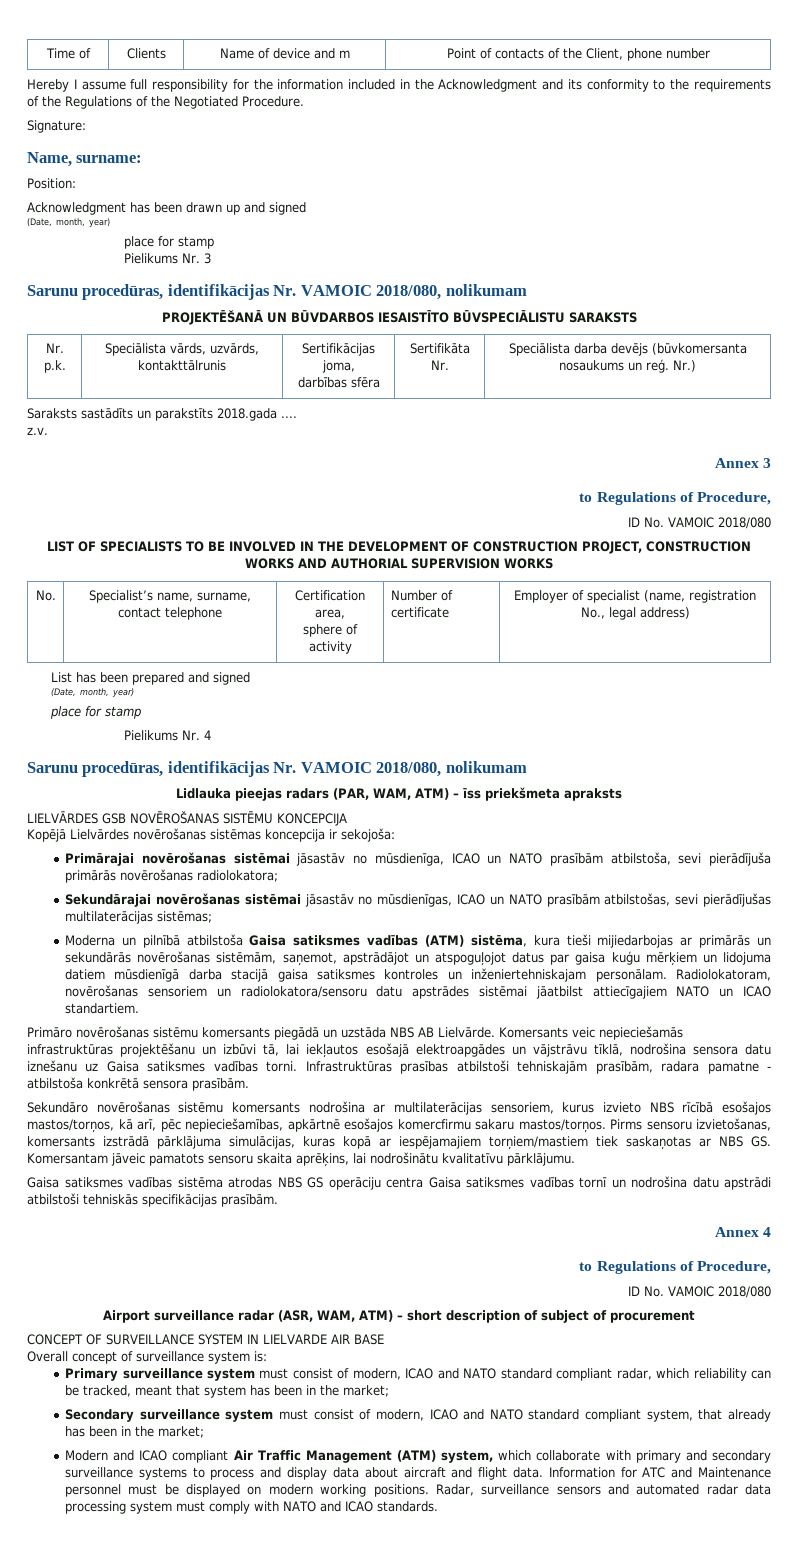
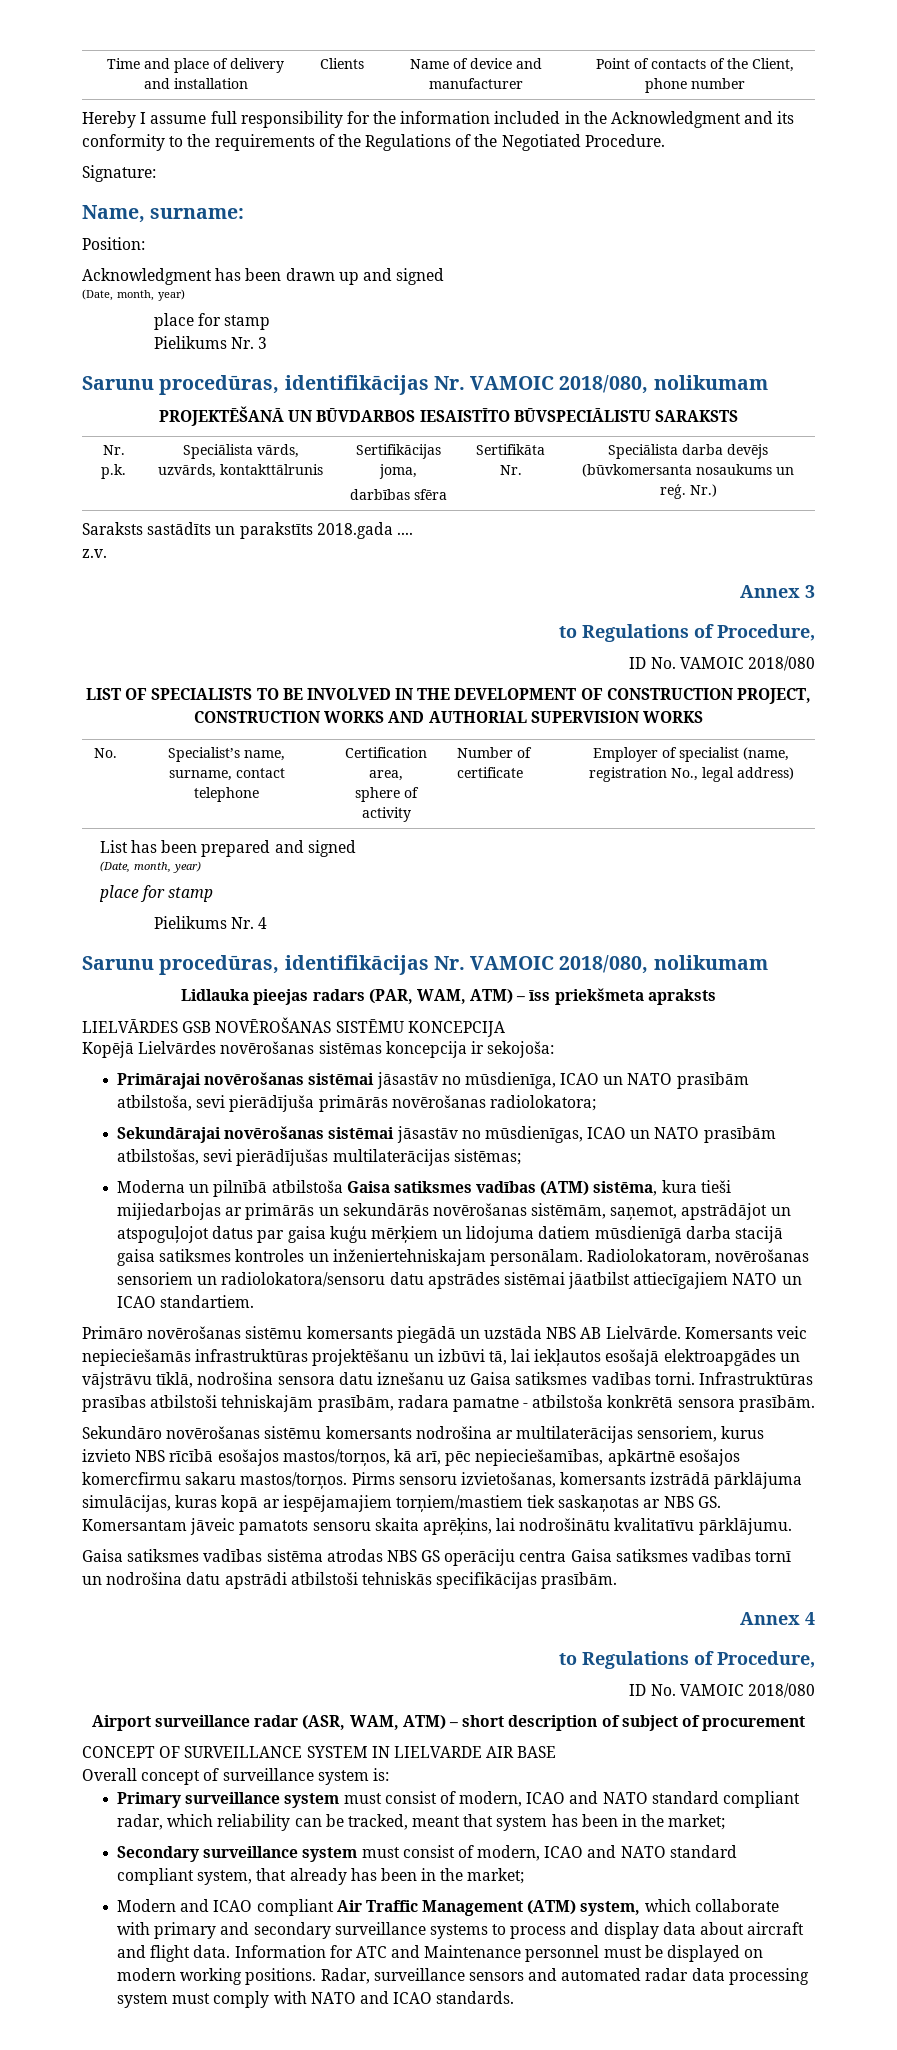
[78,48,91,59] of -> [144,58,284,73] [143,78,248,89] and place of delivery and installation
[338,50,350,58] m -> [428,78,523,89] manufacturer

